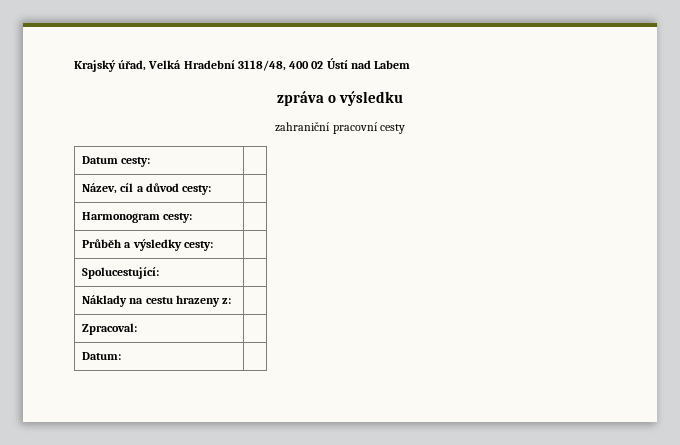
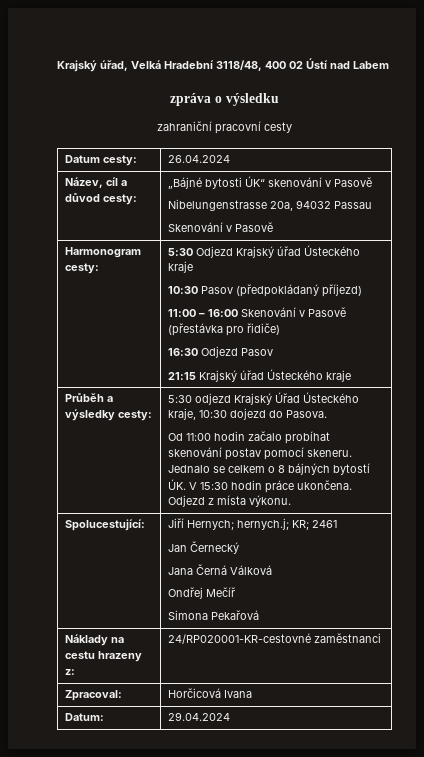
(151, 162) none -> [167,155,230,163] 26.04.2024
[82,212,193,223] [82,239,213,251] [82,267,160,279] // Harmonogram cesty: | // Průběh a výsledky cesty: | // Spolucestující: | -> [167,176,372,189] [167,199,372,211] [167,222,273,232] [64,247,141,258] [64,263,99,274] [167,245,360,258] [167,261,193,273] [167,284,362,297] [167,307,346,317] [167,323,280,336] [167,346,273,358] [167,369,351,382] [64,393,113,402] [64,409,152,421] [167,392,359,405] [167,408,327,420] [167,431,330,444] [167,447,352,460] [167,463,370,475] [167,479,352,493] [167,495,291,507] [64,519,145,531] [167,518,337,530] [167,541,239,554] [167,564,272,575] [167,587,236,599] [167,610,259,620] „Bájné bytosti ÚK“ skenování v Pasově // Nibelungenstrasse 20a, 94032 Passau // Skenování v Pasově // Harmonogram cesty: | 5:30 Odjezd Krajský úřad Ústeckého kraje // 10:30 Pasov (předpokládaný příjezd) // 11:00 – 16:00 Skenování v Pasově (přestávka pro řidiče) // 16:30 Odjezd Pasov // 21:15 Krajský úřad Ústeckého kraje // Průběh a výsledky cesty: | 5:30 odjezd Krajský Úřad Ústeckého kraje, 10:30 dojezd do Pasova. // Od 11:00 hodin začalo probíhat skenování postav pomocí skeneru. Jednalo se celkem o 8 bájných bytostí ÚK. V 15:30 hodin práce ukončena. Odjezd z místa výkonu. // Spolucestující: | Jiří Hernych; hernych.j; KR; 2461 // Jan Černecký // Jana Černá Válková // Ondřej Mečíř // Simona Pekařová
(232, 301) none -> [167,633,381,644] 24/RP020001-KR-cestovné zaměstnanci
(138, 329) none -> [167,688,252,698] Horčicová Ivana
(122, 356) none -> [167,712,230,721] 29.04.2024

